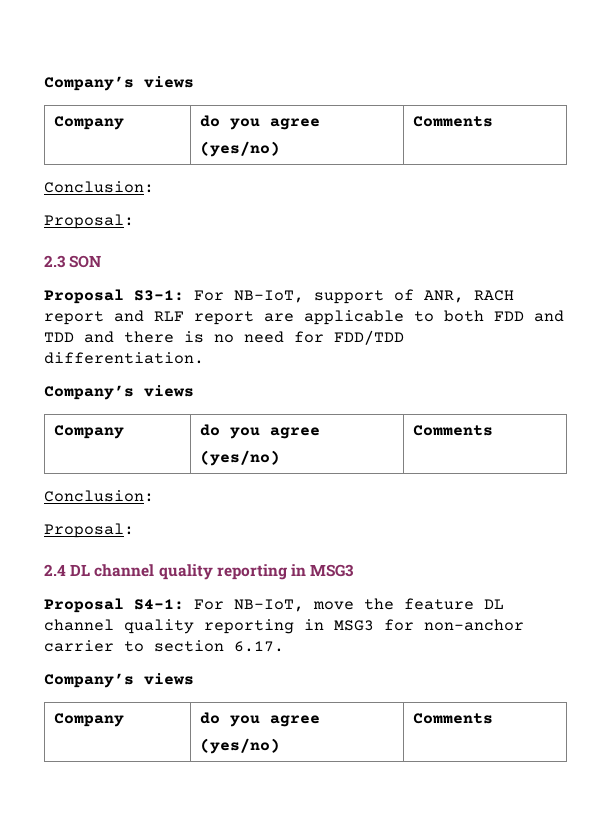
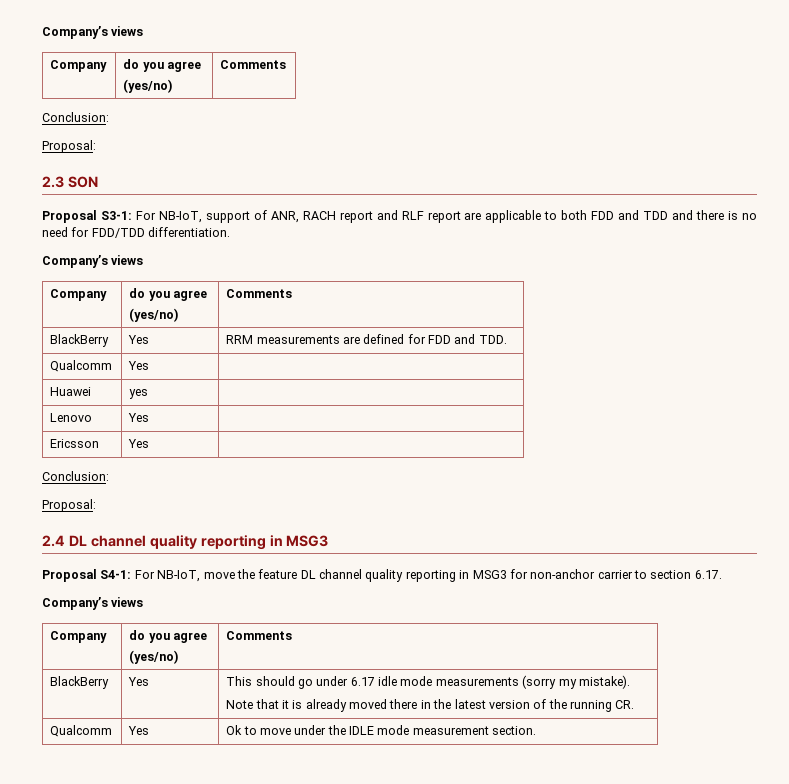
(493, 430) none -> [50,334,110,347] [128,335,150,344] [226,334,507,344] [50,360,113,372] [128,361,150,370] [50,387,92,396] [129,389,149,399] [50,413,93,422] [128,413,150,422] [50,439,100,448] [128,439,150,448] // BlackBerry | Yes | RRM measurements are defined for FDD and TDD. // Qualcomm | Yes | // Huawei | yes | // Lenovo | Yes | // Ericsson | Yes |
(493, 718) none -> [50,676,110,689] [128,677,150,686] [226,675,630,689] [226,699,635,712] [50,725,113,737] [128,726,150,735] [226,725,537,735] // BlackBerry | Yes | This should go under 6.17 idle mode measurements (sorry my mistake). // Note that it is already moved there in the latest version of the running CR. // Qualcomm | Yes | Ok to move under the IDLE mode measurement section.

